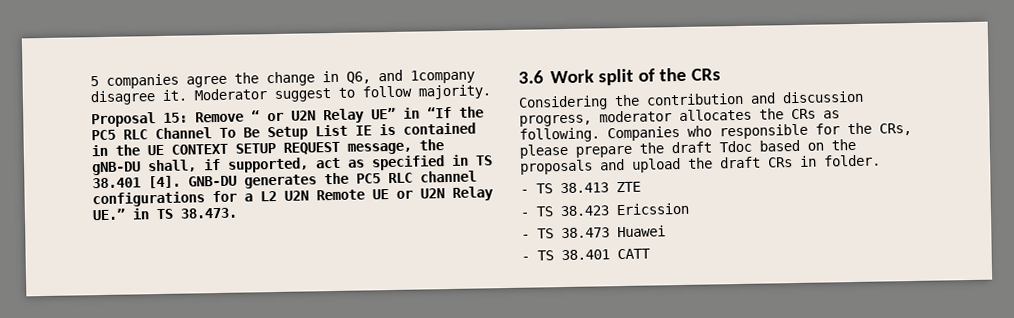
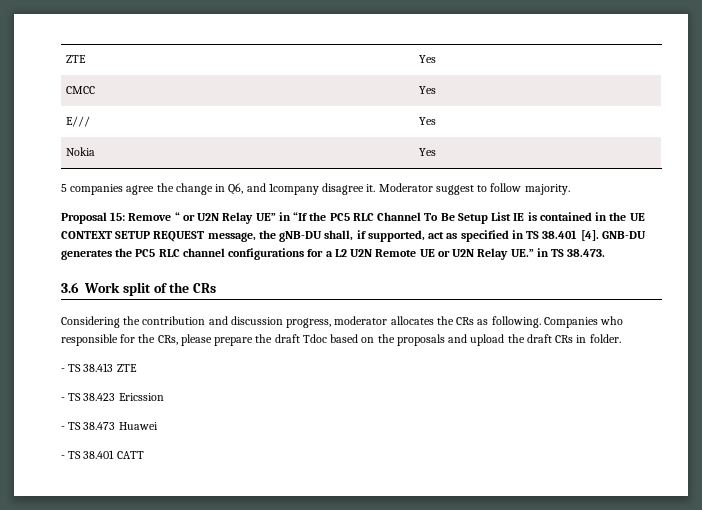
(90, 81) none -> [65,55,86,63] [418,55,436,63] [65,86,95,94] [418,86,436,94] [65,116,90,127] [418,117,436,125] [65,147,95,156] [418,148,436,156] ZTE | Yes // CMCC | Yes // E/// | Yes // Nokia | Yes //

